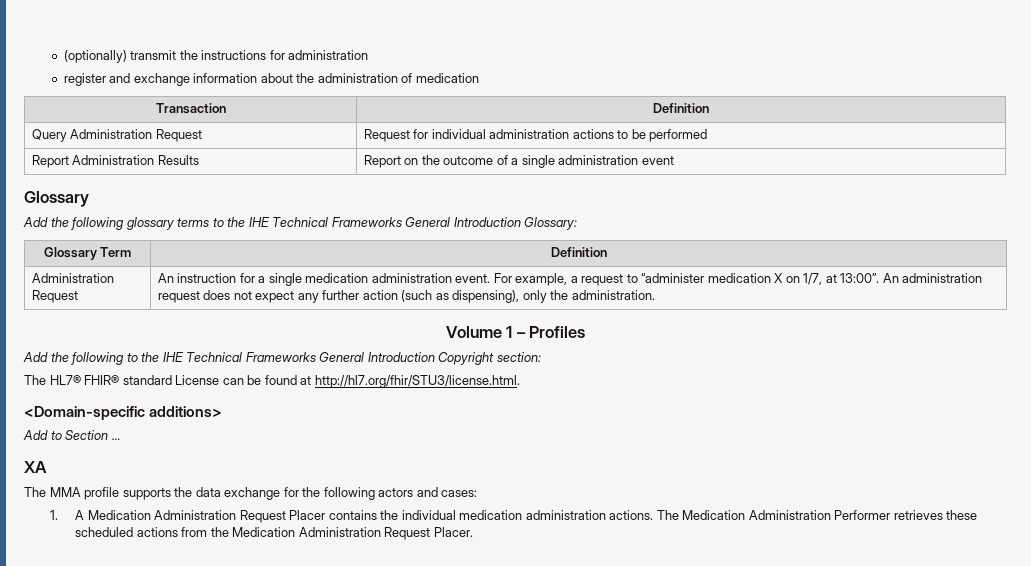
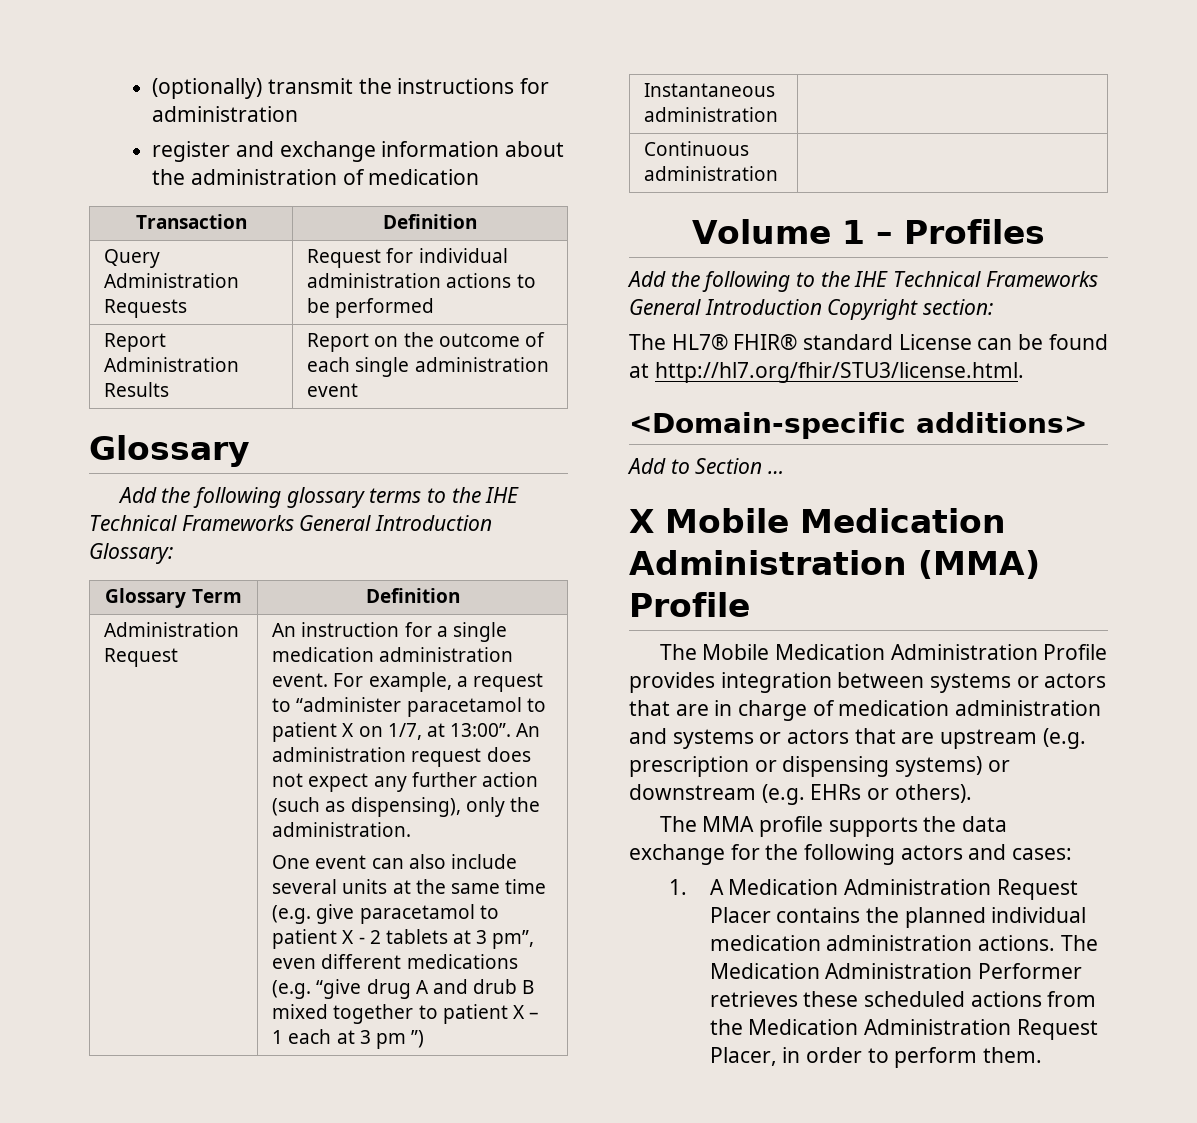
[155,129,202,142] Request -> [104,299,188,318] Requests
[511,158,519,165] a -> [307,357,351,372] each
[707,273,771,283] medication -> [406,697,546,717] [272,722,338,742] paracetamol to patient
(655, 295) none -> [272,854,517,869] [272,879,546,894] [272,904,499,924] [272,929,535,949] [272,954,518,969] [272,979,535,999] [272,1004,539,1024] [272,1029,424,1049] [644,83,776,97] [644,107,779,122] [644,141,750,156] [644,166,779,181] // One event can also include several units at the same time (e.g. give paracetamol to patient X - 2 tablets at 3 pm”, even different medications (e.g. “give drug A and drub B mixed together to patient X – 1 each at 3 pm ”) // Instantaneous administration | // Continuous administration |
[24,461,47,473] XA -> [629,508,1006,533] [629,550,1040,579] [629,592,750,617] [659,644,1108,660] [629,672,1107,693] [629,700,1102,721] [629,728,1086,749] [629,756,1010,777] [629,784,972,805] X Mobile Medication Administration (MMA) Profile // The Mobile Medication Administration Profile provides integration between systems or actors that are in charge of medication administration and systems or actors that are upstream (e.g. prescription or dispensing systems) or downstream (e.g. EHRs or others).
(399, 515) none -> [904,907,986,928] planned
[433,527,473,537] Placer. -> [709,1047,1042,1068] Placer, in order to perform them.

